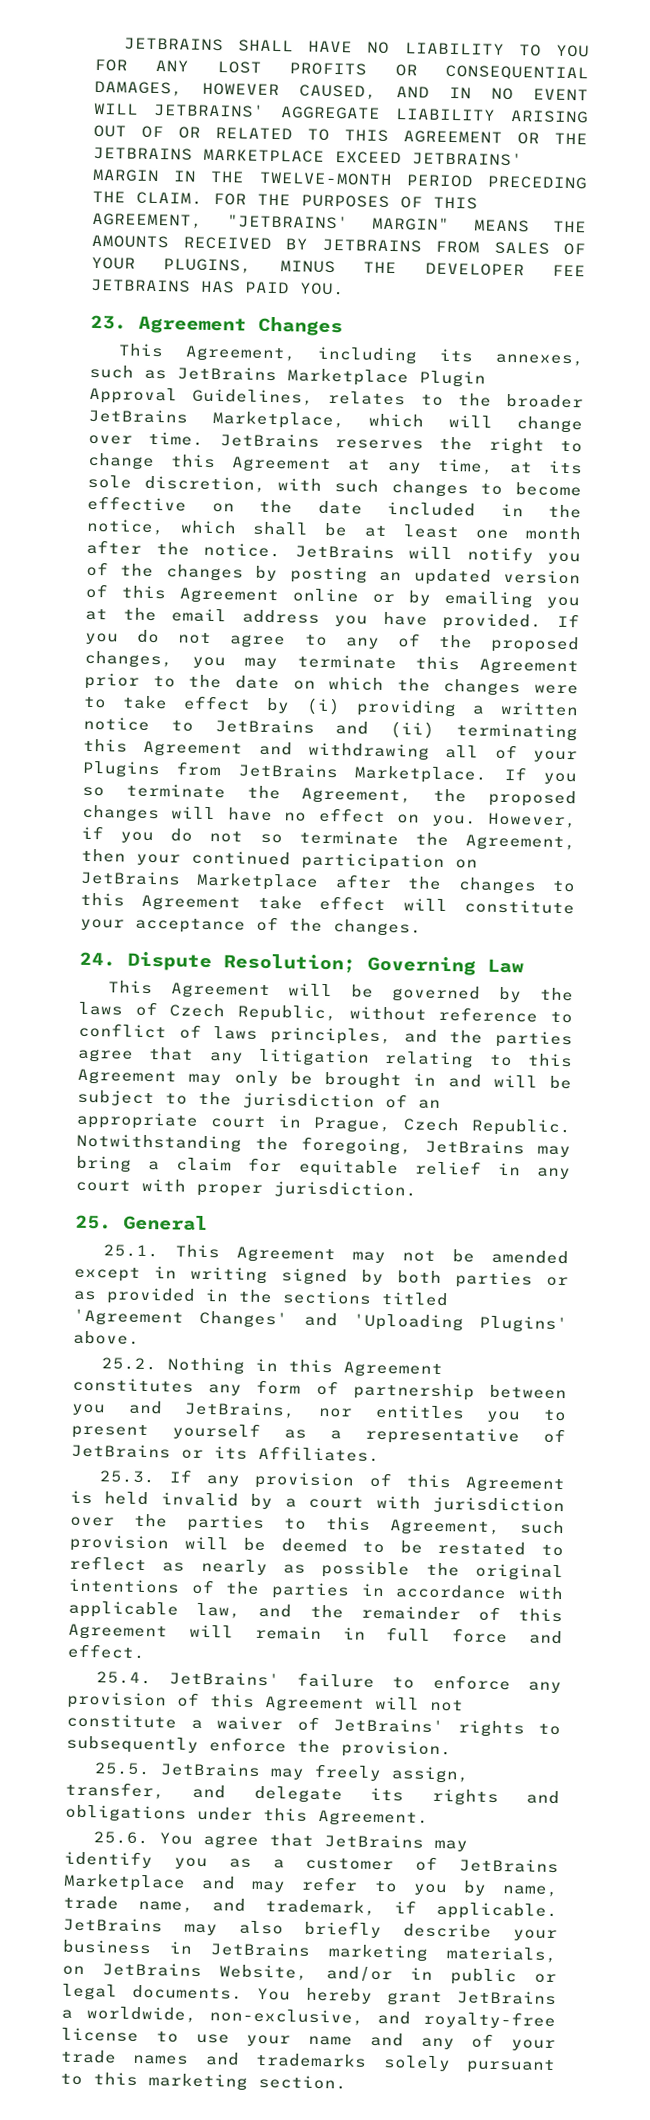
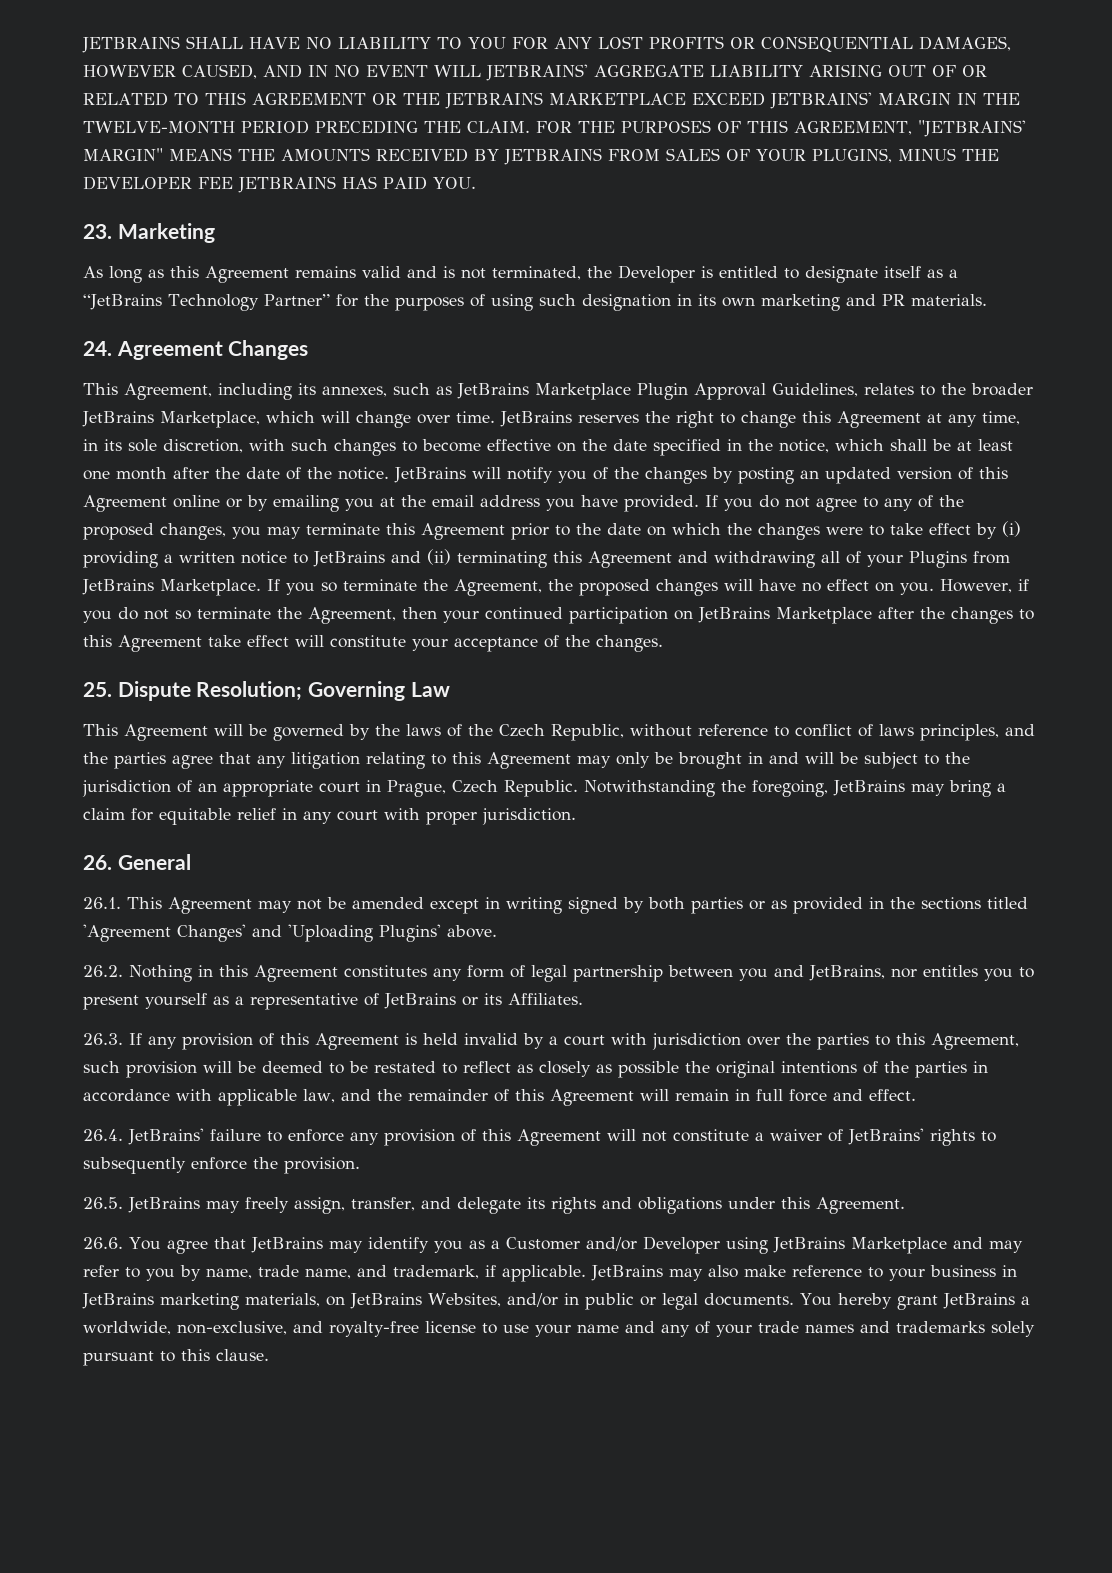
(127, 322) none -> [117,223,215,243] [83,265,958,283] [83,294,987,311] [83,341,112,356] Marketing // As long as this Agreement remains valid and is not terminated, the Developer is entitled to designate itself as a “JetBrains Technology Partner” for the purposes of using such designation in its own marketing and PR materials. // 24.
[508,462,533,474] at -> [83,439,98,451] in
[387,501,476,517] included -> [653,439,721,456] specified
(190, 549) none -> [246,467,332,480] date of the
[79,951,116,967] 24. -> [83,682,112,697] 25.
(158, 1009) none -> [468,724,493,736] the
[75,1214,112,1230] 25. -> [83,855,112,870] 26.
[102,1244,159,1258] 25.1. -> [83,897,121,909] 26.1.
[100,1357,157,1371] 25.2. -> [83,965,123,977] 26.2.
(339, 1388) none -> [531,965,567,982] legal
[98,1470,156,1484] 25.3. -> [83,1033,123,1045] 26.3.
[200,1558,268,1576] nearly -> [539,1061,591,1077] closely
[95,1671,152,1685] 25.4. -> [83,1129,123,1141] 26.4.
[93,1762,151,1776] 25.5. -> [83,1197,123,1209] 26.5.
[92,1831,149,1845] 25.6. -> [83,1237,123,1249] 26.6.
[305,1856,439,1872] customer of -> [505,1236,768,1254] Customer and/or Developer using
[304,1920,493,1939] briefly describe -> [744,1265,883,1278] make reference to
[219,1964,309,1981] Website, -> [428,1293,501,1307] Websites,
[148,2073,347,2091] marketing section. -> [216,1349,269,1361] clause.

